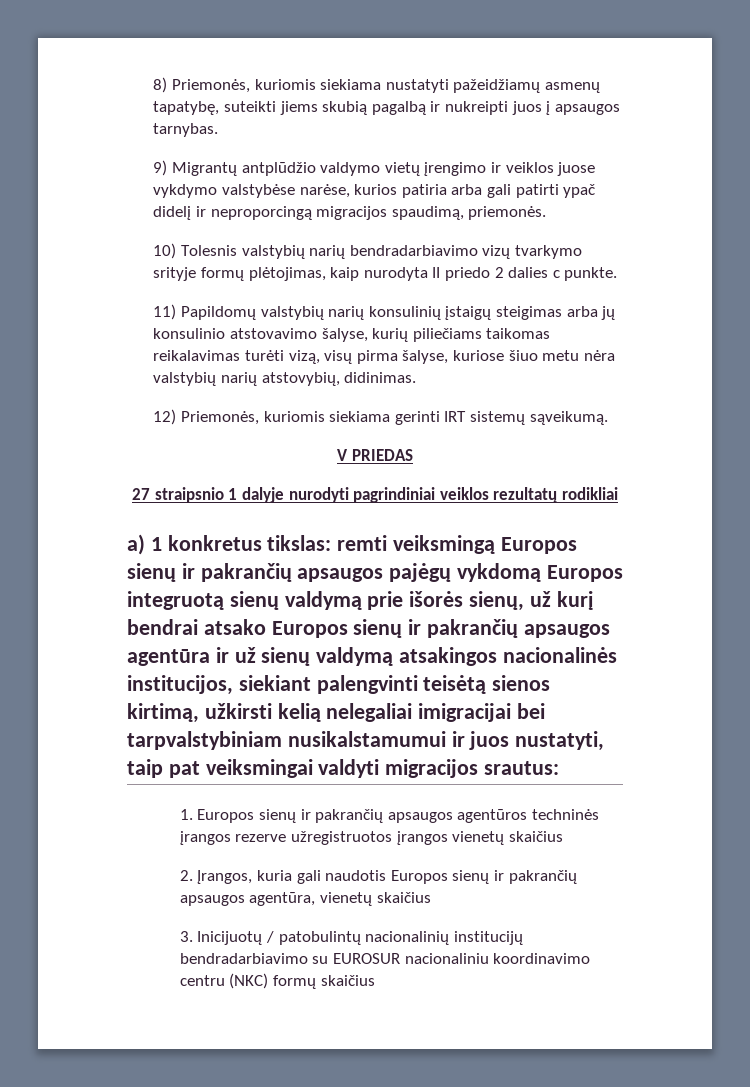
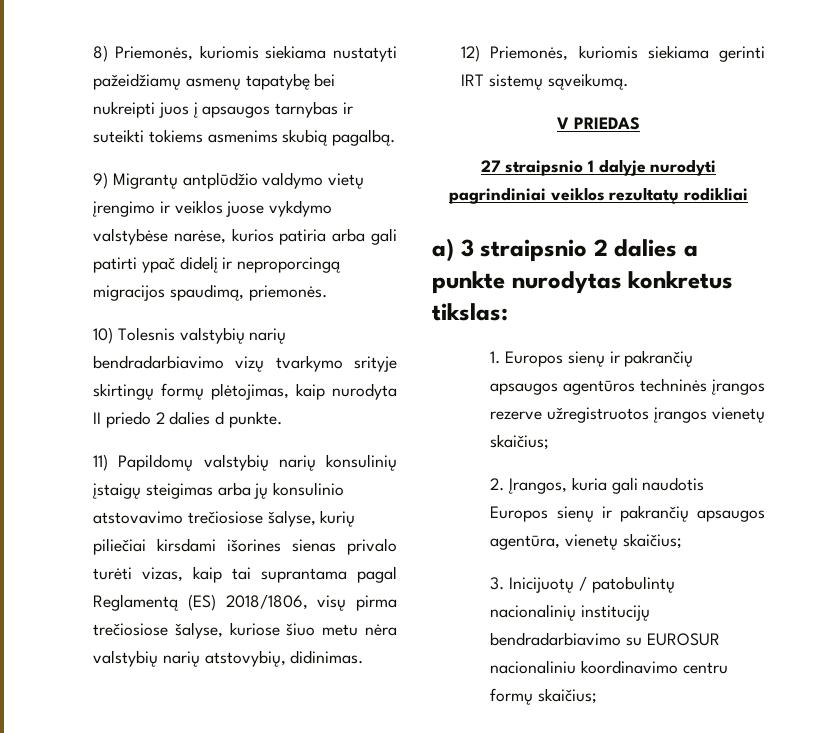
[153,101,620,115] [153,123,219,137] tapatybę, suteikti jiems skubią pagalbą ir nukreipti juos į apsaugos tarnybas. -> [245,73,336,90] [93,101,353,118] [93,129,396,146] tapatybę bei nukreipti juos į apsaugos tarnybas ir suteikti tokiems asmenims skubią pagalbą.
(197, 274) none -> [93,383,155,400] skirtingų
[552,270,560,278] c -> [215,411,225,425] d
(318, 333) none -> [187,511,263,524] trečiosiose
[412,328,551,342] [153,350,320,364] piliečiams taikomas reikalavimas turėti vizą, -> [93,538,398,555] [93,566,397,583] [93,594,308,611] piliečiai kirsdami išorines sienas privalo turėti vizas, kaip tai suprantama pagal Reglamentą (ES) 2018/1806,
(398, 357) none -> [93,623,169,636] trečiosiose
[150,535,577,554] [127,563,623,582] [127,591,593,611] [127,619,610,638] [127,647,617,666] [127,675,551,695] [127,703,546,723] [127,731,605,751] [127,759,560,778] 1 konkretus tikslas: remti veiksmingą Europos sienų ir pakrančių apsaugos pajėgų vykdomą Europos integruotą sienų valdymą prie išorės sienų, už kurį bendrai atsako Europos sienų ir pakrančių apsaugos agentūra ir už sienų valdymą atsakingos nacionalinės institucijos, siekiant palengvinti teisėtą sienos kirtimą, užkirsti kelią nelegaliai imigracijai bei tarpvalstybiniam nusikalstamumui ir juos nustatyti, taip pat veiksmingai valdyti migracijos srautus: -> [460,239,699,262] [432,271,734,294] [432,303,508,321] 3 straipsnio 2 dalies a punkte nurodytas konkretus tikslas:
[508,831,563,842] skaičius -> [490,434,550,450] skaičius;
[376,892,431,903] skaičius -> [622,533,682,549] skaičius;
[229,973,375,989] (NKC) formų skaičius -> [490,688,598,705] formų skaičius;

